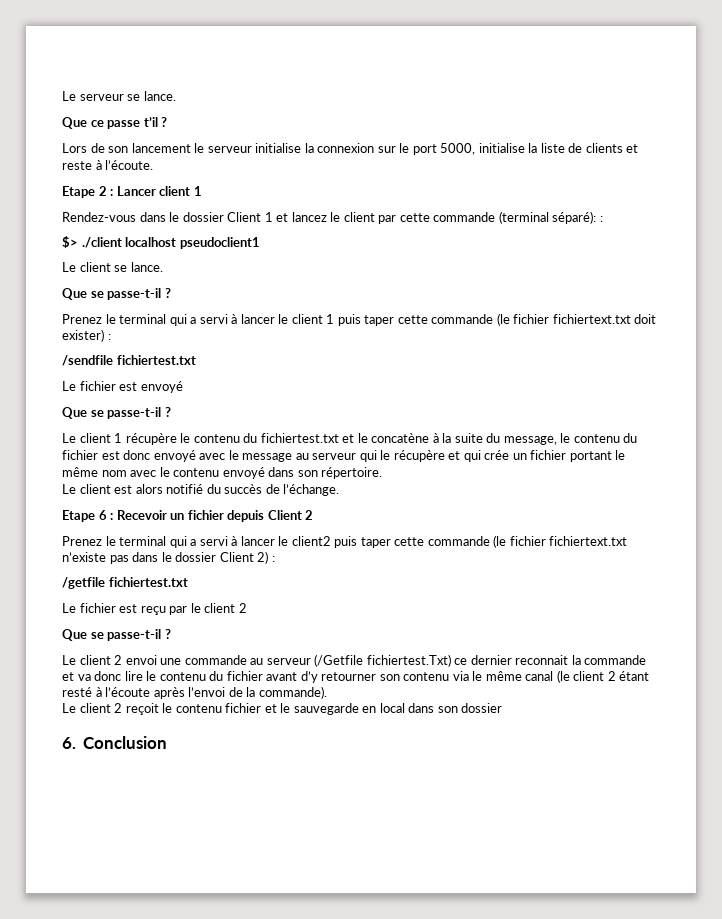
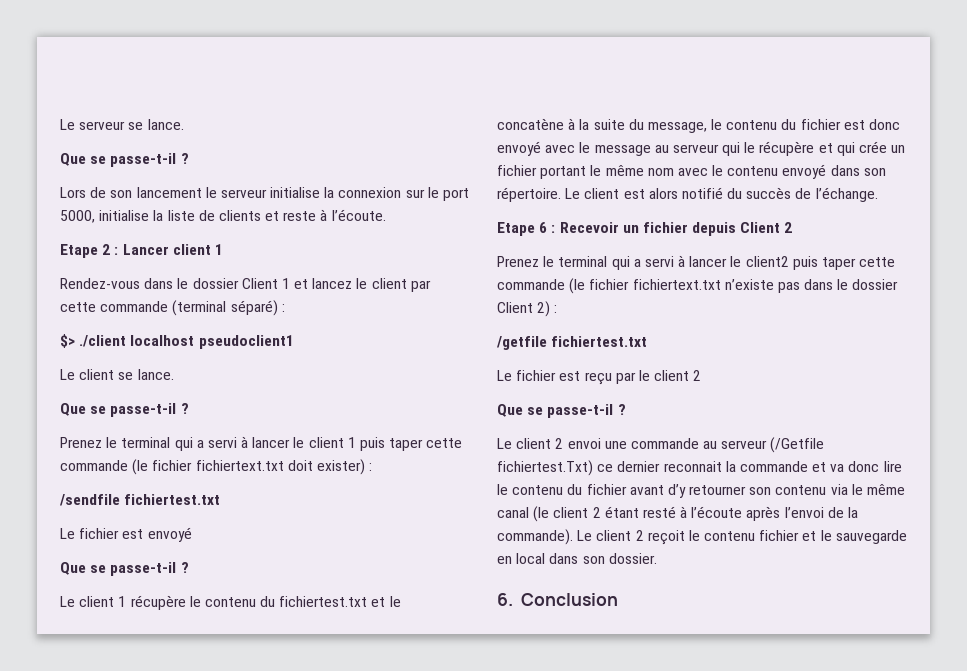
[90,117,158,129] ce passe t’il -> [90,153,177,167] se passe-t-il
[552,211,597,224] séparé): -> [230,300,278,316] séparé)
(383, 473) // -> (561, 194) none
(327, 692) // -> (573, 537) none
[461,703,503,713] dossier -> [608,553,657,564] dossier.

